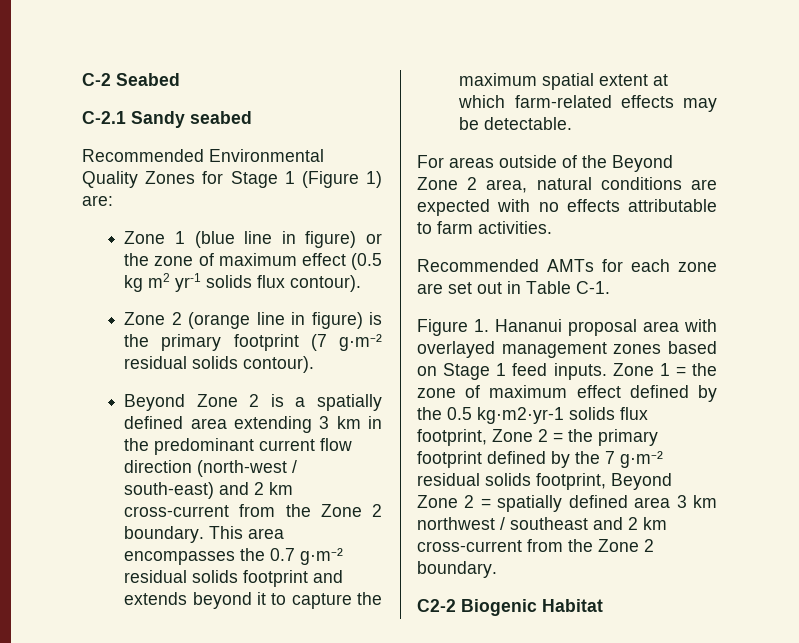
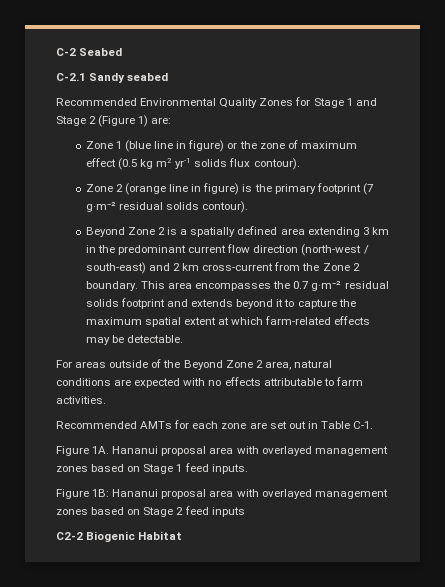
(295, 177) none -> [355,98,377,106] [56,116,97,126] and Stage 2
[474,319,489,332] 1. -> [92,446,110,454] 1A.
[612,363,717,376] [417,385,717,402] [417,407,648,424] [417,429,658,446] [417,451,663,468] [417,473,672,490] [417,495,717,512] [417,517,667,530] [417,539,654,552] [417,561,497,578] Zone 1 = the zone of maximum effect defined by the 0.5 kg·m2·yr-1 solids flux footprint, Zone 2 = the primary footprint defined by the 7 g·m⁻² residual solids footprint, Beyond Zone 2 = spatially defined area 3 km northwest / southeast and 2 km cross-current from the Zone 2 boundary. -> [56,489,388,499] [56,506,245,517] // Figure 1B: Hananui proposal area with overlayed management zones based on Stage 2 feed inputs

